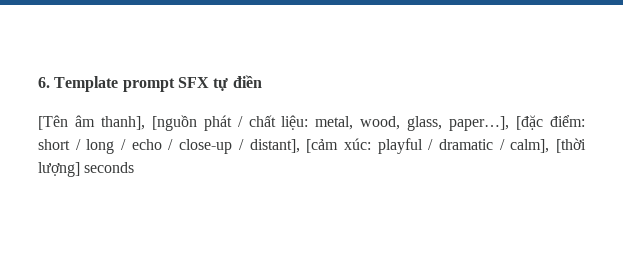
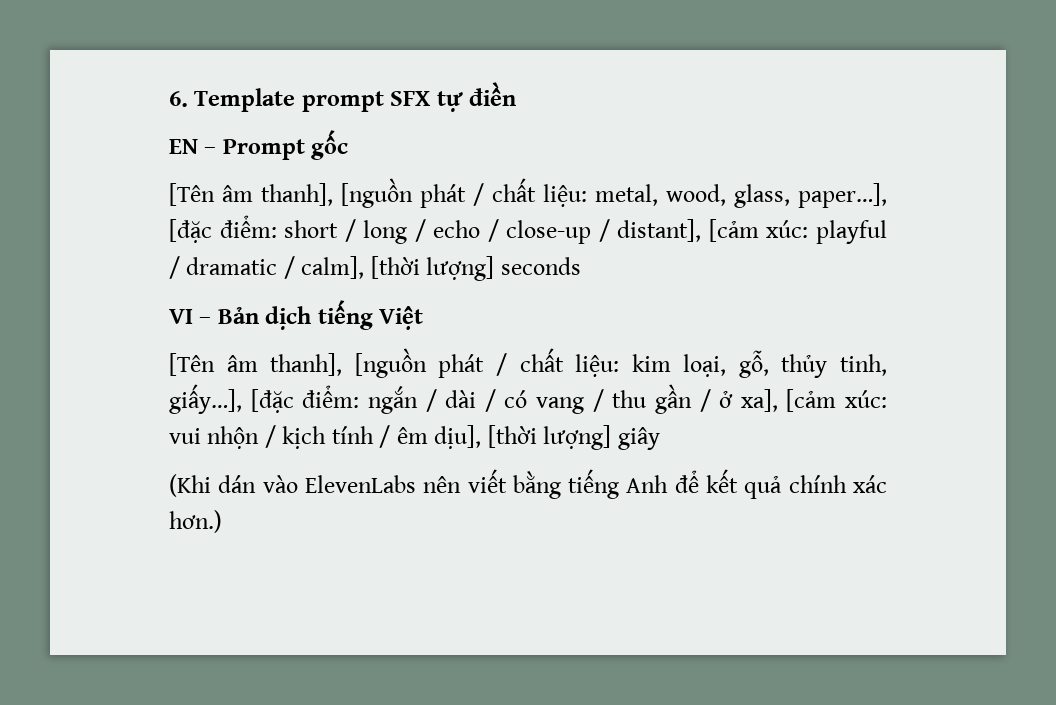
(262, 81) none -> [169,130,349,160] // EN – Prompt gốc
(135, 167) none -> [169,300,424,330] [169,348,887,378] [169,384,887,414] [169,425,660,450] [169,469,887,499] [169,510,222,533] // VI – Bản dịch tiếng Việt // [Tên âm thanh], [nguồn phát / chất liệu: kim loại, gỗ, thủy tinh, giấy…], [đặc điểm: ngắn / dài / có vang / thu gần / ở xa], [cảm xúc: vui nhộn / kịch tính / êm dịu], [thời lượng] giây // (Khi dán vào ElevenLabs nên viết bằng tiếng Anh để kết quả chính xác hơn.)

